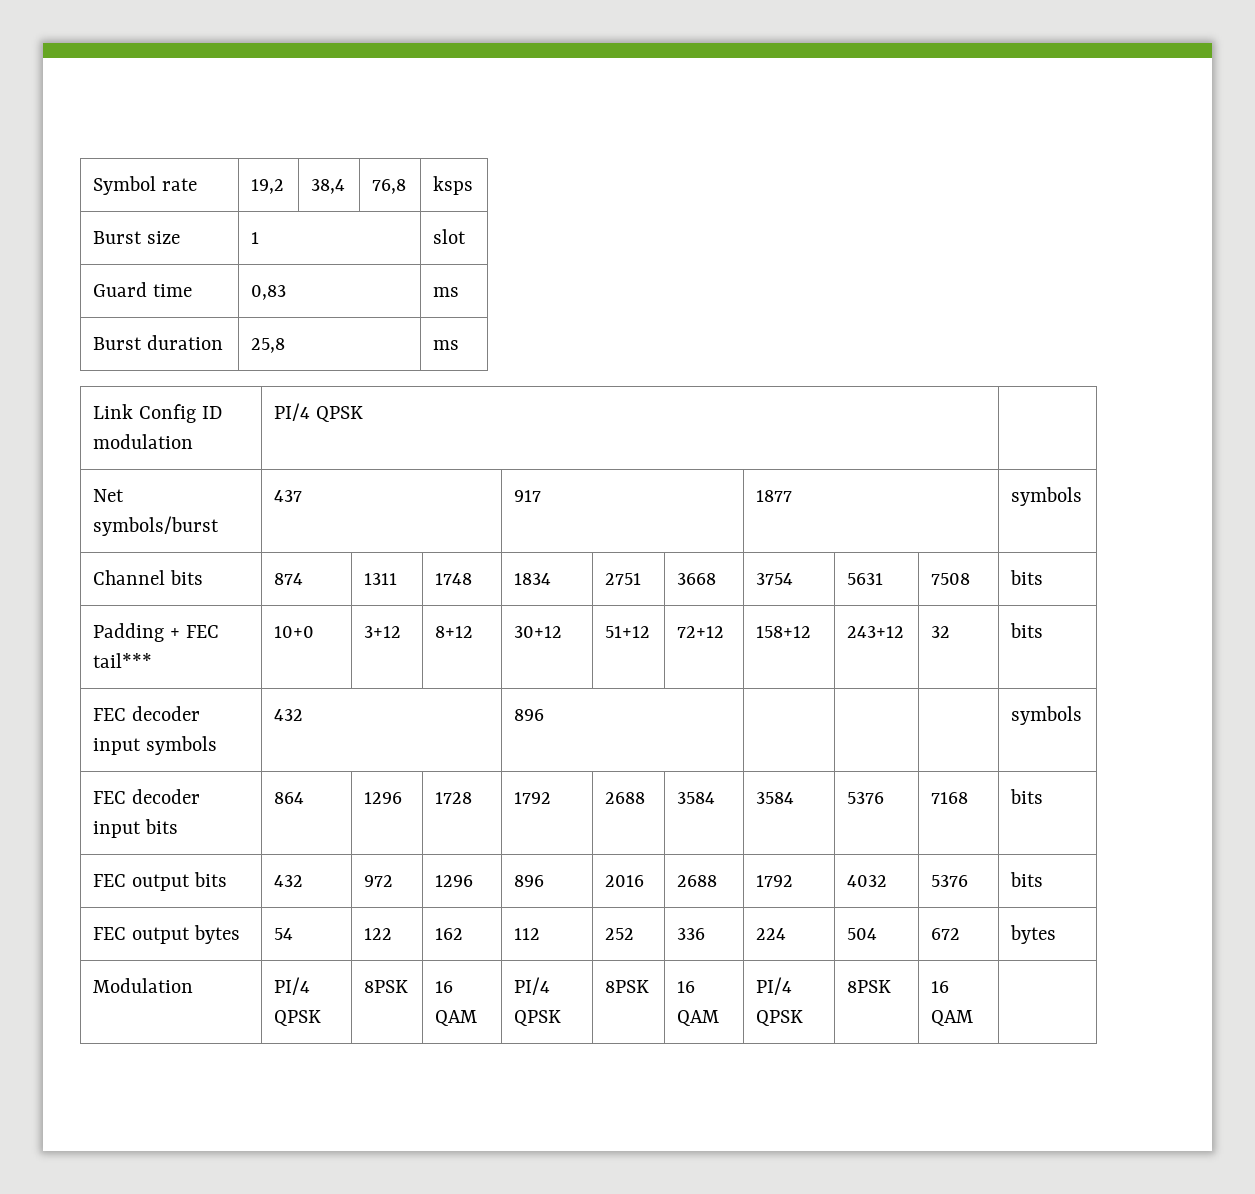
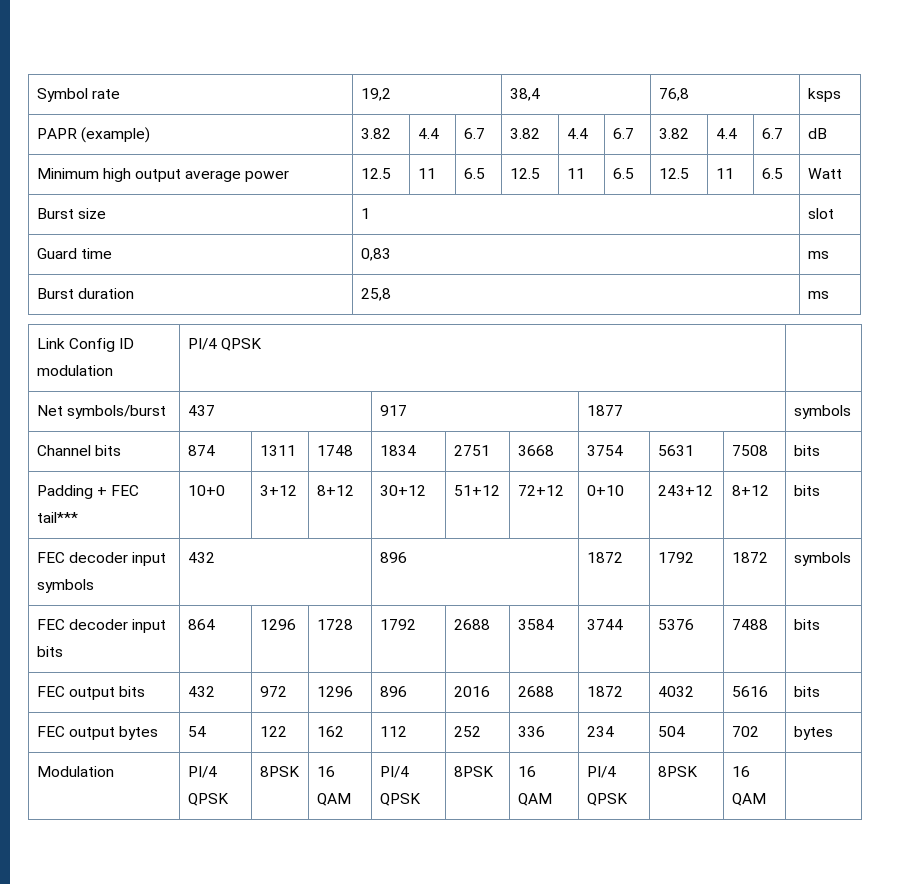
(473, 185) none -> [36,127,150,143] [360,128,391,139] [417,128,439,139] [463,128,485,139] [509,128,540,139] [566,128,588,139] [612,128,634,139] [658,128,689,139] [715,128,737,139] [761,128,783,139] [807,128,827,139] [36,168,290,182] [360,168,391,179] [417,168,436,179] [463,168,485,179] [509,168,540,179] [566,168,585,179] [612,168,634,179] [658,168,689,179] [715,168,734,179] [761,168,783,179] [807,168,842,179] // PAPR (example) | 3.82 | 4.4 | 6.7 | 3.82 | 4.4 | 6.7 | 3.82 | 4.4 | 6.7 | dB // Minimum high output average power | 12.5 | 11 | 6.5 | 12.5 | 11 | 6.5 | 12.5 | 11 | 6.5 | Watt
[755,626,811,638] 158+12 -> [586,485,624,496] 0+10
[930,626,950,638] 32 -> [731,485,769,496] 8+12
(544, 715) | | -> [586,552,623,563] [657,552,694,563] [731,552,768,563] 1872 | 1792 | 1872
[755,792,794,804] [846,792,884,804] [930,792,968,804] 3584 | 5376 | 7168 -> [586,619,623,630] [657,619,694,630] [731,619,768,630] 3744 | 5376 | 7488
[755,875,793,887] 1792 -> [586,686,623,697] 1872
[930,875,968,887] 5376 -> [731,686,768,697] 5616
[755,928,786,940] 224 -> [586,726,614,737] 234
[930,928,960,940] 672 -> [731,726,759,737] 702

